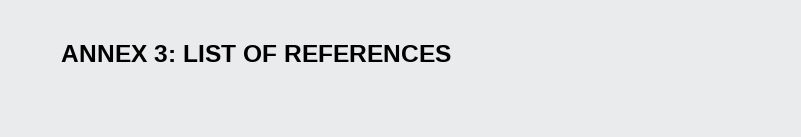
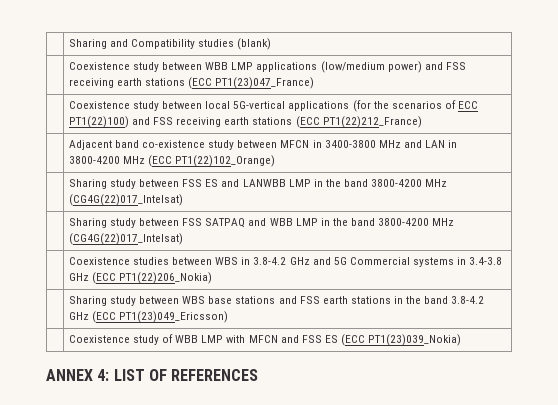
[61,45,176,62] ANNEX 3: -> [68,38,272,50] [68,61,466,73] [68,77,315,89] [68,100,479,112] [68,116,422,128] [68,140,458,150] [68,155,276,167] [68,179,448,189] [68,194,183,206] [68,218,455,228] [68,233,183,245] [68,257,503,267] [68,272,213,284] [68,296,485,306] [68,311,229,323] [68,334,462,346] [46,369,110,381] | Sharing and Compatibility studies (blank) // | Coexistence study between WBB LMP applications (low/medium power) and FSS receiving earth stations (ECC PT1(23)047_France) // | Coexistence study between local 5G-vertical applications (for the scenarios of ECC PT1(22)100) and FSS receiving earth stations (ECC PT1(22)212_France) // | Adjacent band co-existence study between MFCN in 3400-3800 MHz and LAN in 3800-4200 MHz (ECC PT1(22)102_Orange) // | Sharing study between FSS ES and LANWBB LMP in the band 3800-4200 MHz (CG4G(22)017_Intelsat) // | Sharing study between FSS SATPAQ and WBB LMP in the band 3800-4200 MHz (CG4G(22)017_Intelsat) // | Coexistence studies between WBS in 3.8-4.2 GHz and 5G Commercial systems in 3.4-3.8 GHz (ECC PT1(22)206_Nokia) // | Sharing study between WBS base stations and FSS earth stations in the band 3.8-4.2 GHz (ECC PT1(23)049_Ericsson) // | Coexistence study of WBB LMP with MFCN and FSS ES (ECC PT1(23)039_Nokia) // ANNEX 4:

